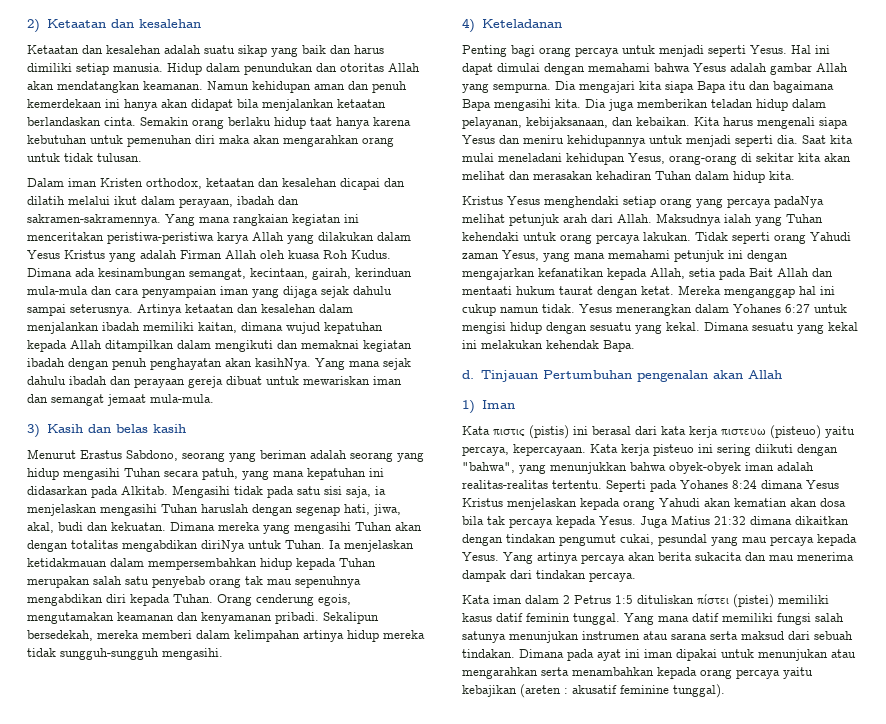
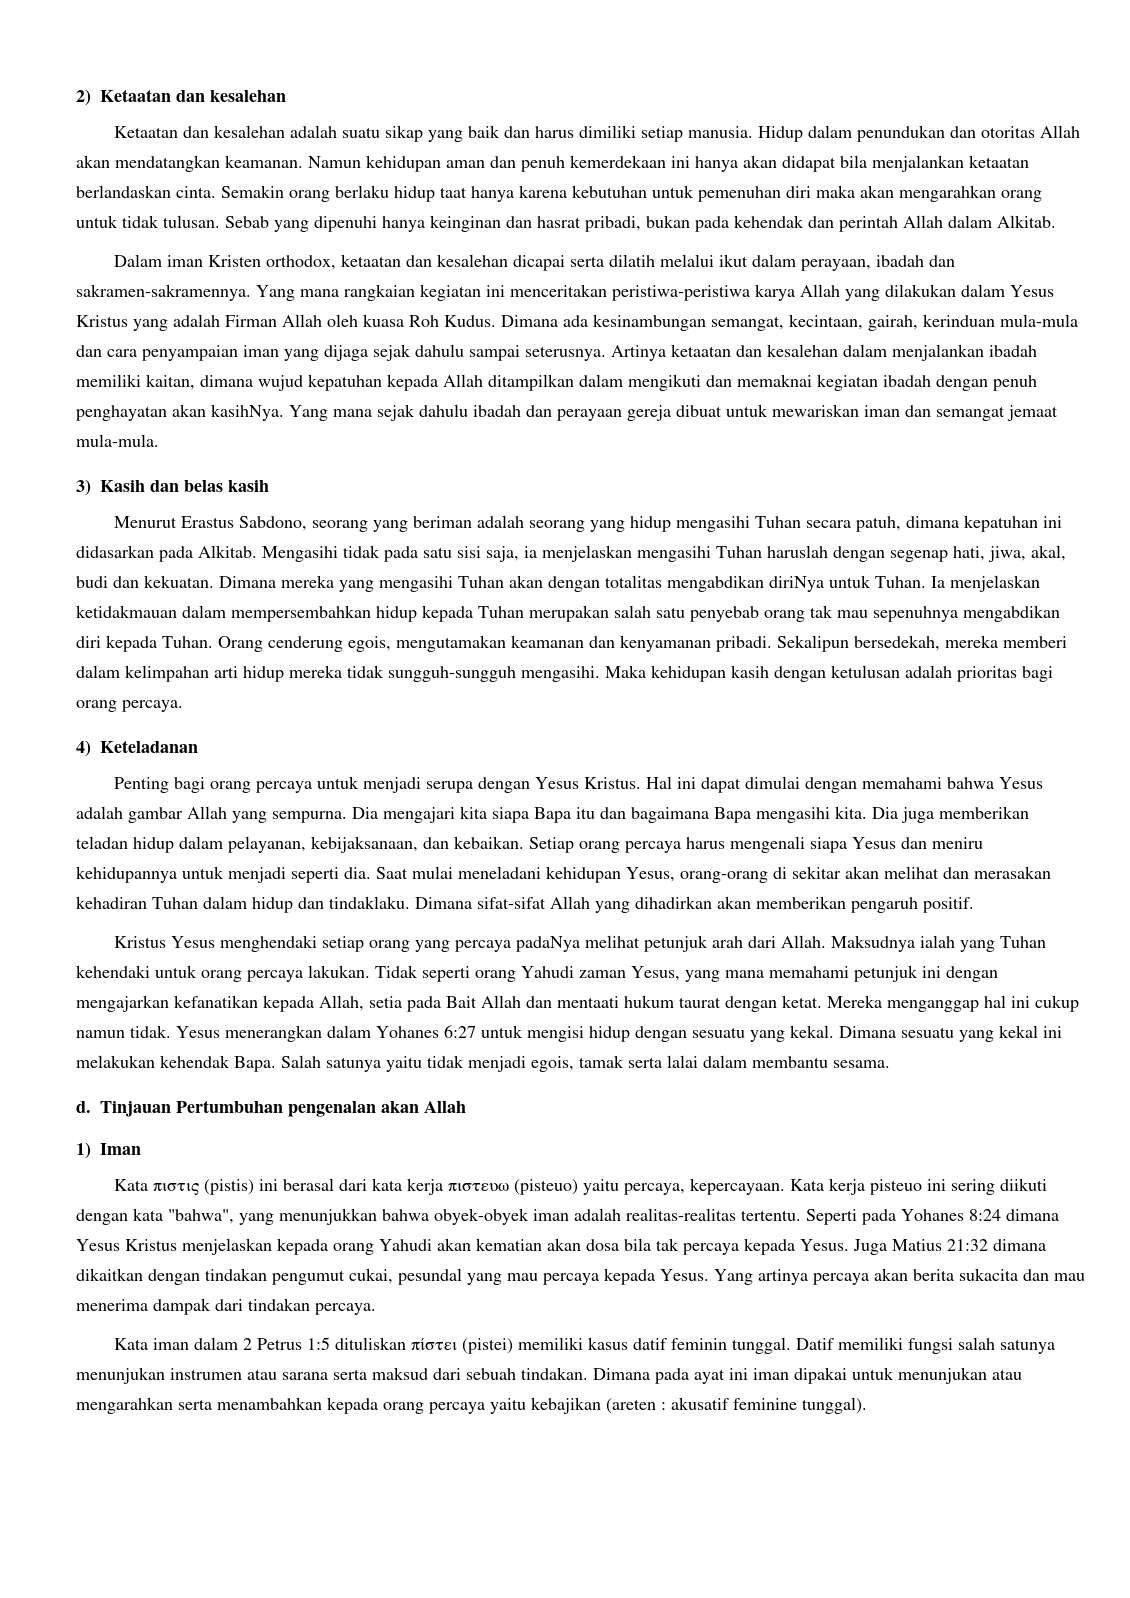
(142, 157) none -> [225,215,1056,232] Sebab yang dipenuhi hanya keinginan dan hasrat pribadi, bukan pada kehendak dan perintah Allah dalam Alkitab.
[384,178,405,187] dan -> [570,256,605,267] serta
[242,470,304,480] yang mana -> [906,516,960,528] dimana
[303,630,344,642] artinya -> [214,666,238,678] arti
(223, 654) none -> [605,665,1053,682] [76,700,183,712] Maka kehidupan kasih dengan ketulusan adalah prioritas bagi orang percaya.
[708,45,787,57] seperti Yesus. -> [426,777,642,793] serupa dengan Yesus Kristus.
[694,117,720,126] Kita -> [529,837,681,853] Setiap orang percaya
[830,135,853,144] kita -> (408, 873) none
[798,153,821,162] kita -> (841, 872) none
[769,171,795,180] kita. -> [298,896,974,913] dan tindaklaku. Dimana sifat-sifat Allah yang dihadirkan akan memberikan pengaruh positif.
(635, 346) none -> [281,1055,890,1072] Salah satunya yaitu tidak menjadi egois, tamak serta lalai dalam membantu sesama.
(838, 450) none -> [133,1208,163,1221] kata
[624,613,719,625] Yang mana datif -> [796,1338,835,1350] Datif

